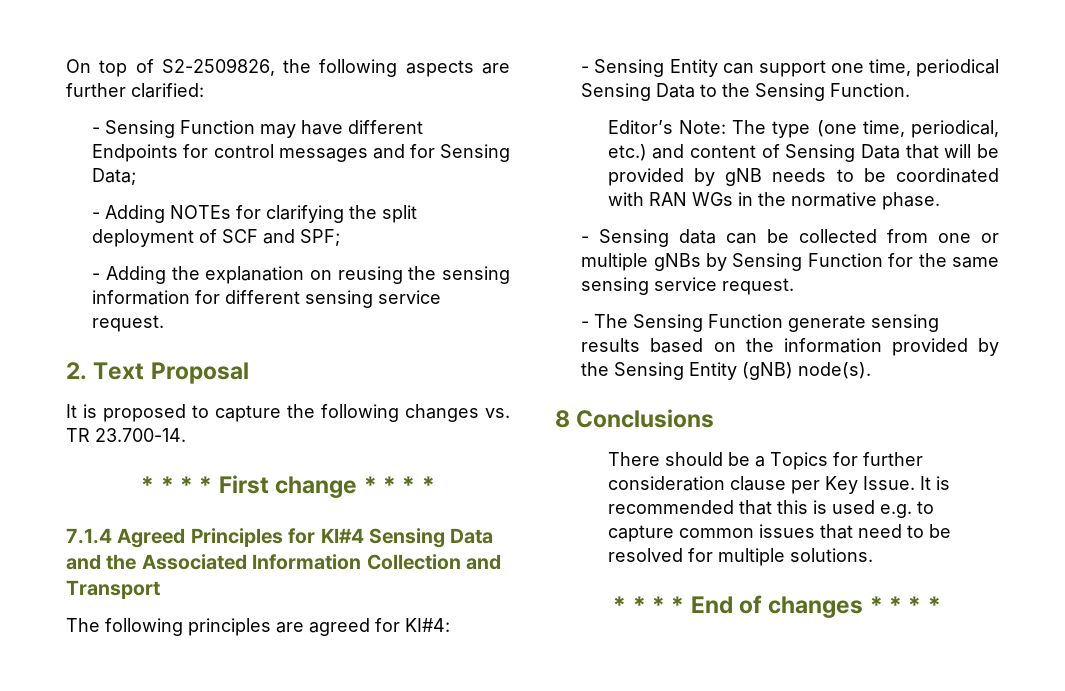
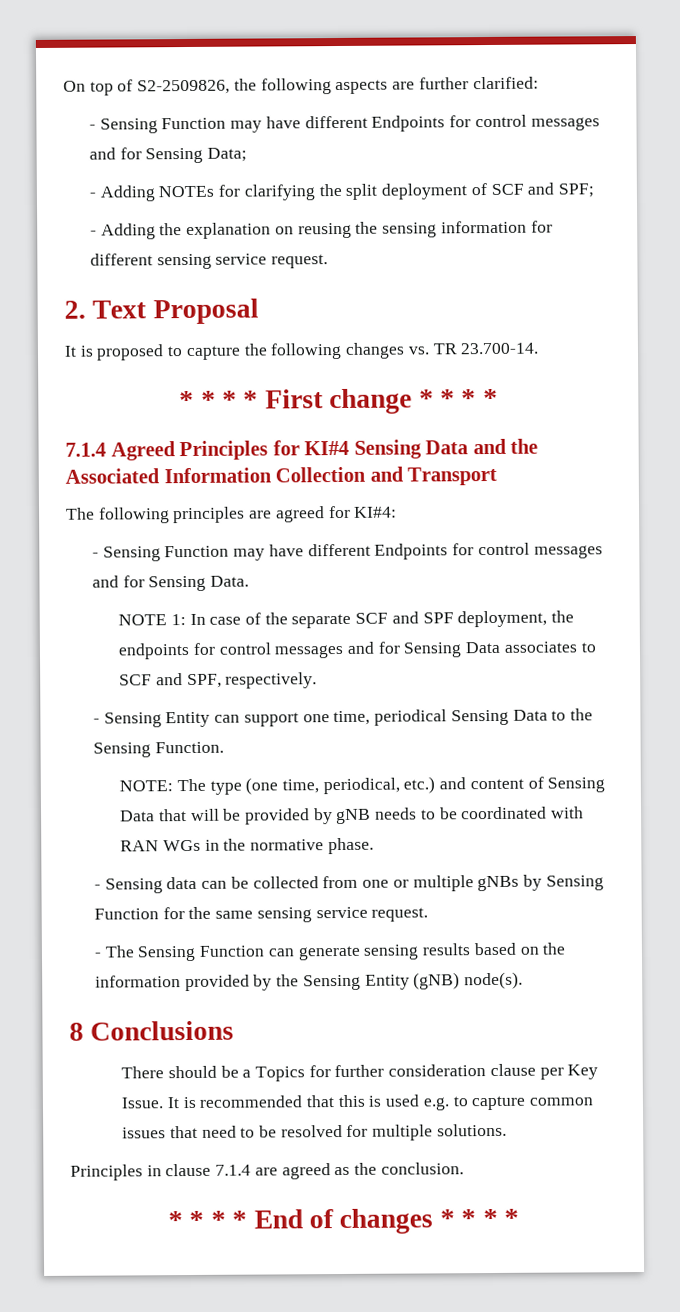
(450, 625) none -> [92,542,603,562] [92,575,250,592] [118,610,575,629] [118,641,596,660] [119,672,318,689] // - Sensing Function may have different Endpoints for control messages and for Sensing Data. // NOTE 1: In case of the separate SCF and SPF deployment, the endpoints for control messages and for Sensing Data associates to SCF and SPF, respectively.
[607,120,726,134] Editor’s Note: -> [119,780,174,792] NOTE:
(784, 321) none -> [267,948,294,957] can
(873, 555) none -> [70,1162,464,1181] // Principles in clause 7.1.4 are agreed as the conclusion.

